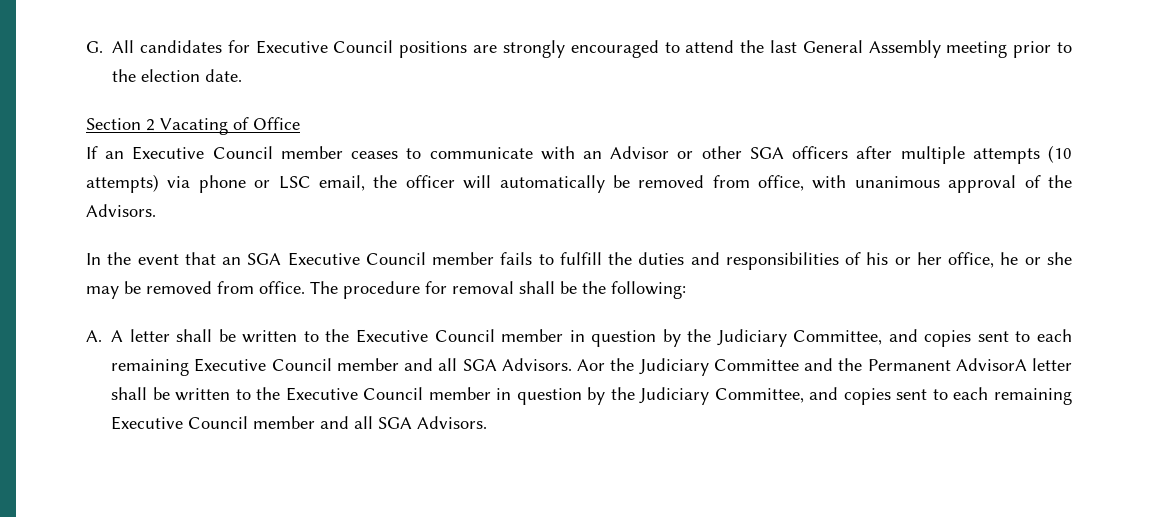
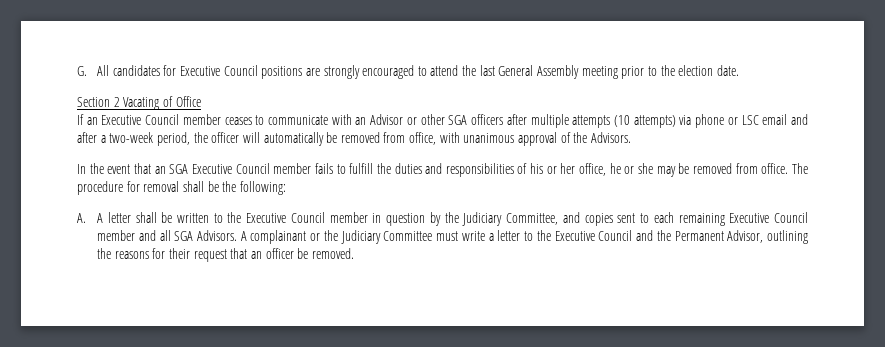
[318,175,365,191] email, -> [762,114,809,125] [77,132,190,146] email and after a two-week period,
[577,358,1072,376] [111,387,1073,405] [111,416,488,430] Aor the Judiciary Committee and the Permanent AdvisorA letter shall be written to the Executive Council member in question by the Judiciary Committee, and copies sent to each remaining Executive Council member and all SGA Advisors. -> [240,230,808,244] [97,248,354,262] A complainant or the Judiciary Committee must write a letter to the Executive Council and the Permanent Advisor, outlining the reasons for their request that an officer be removed.

